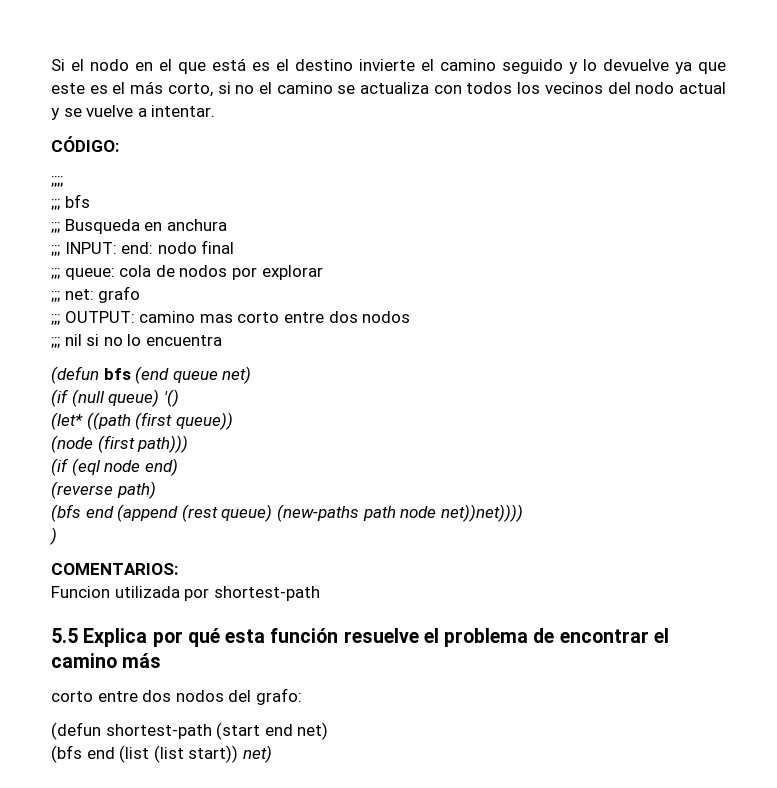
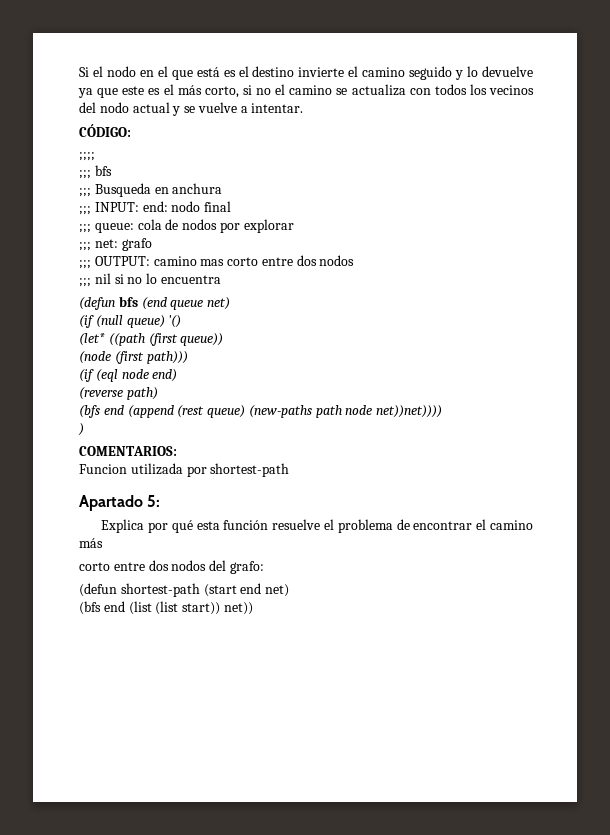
[51,628,78,643] 5.5 -> [79,495,161,511] Apartado 5: //
[242,745,272,763] net) -> [223,602,253,615] net))

